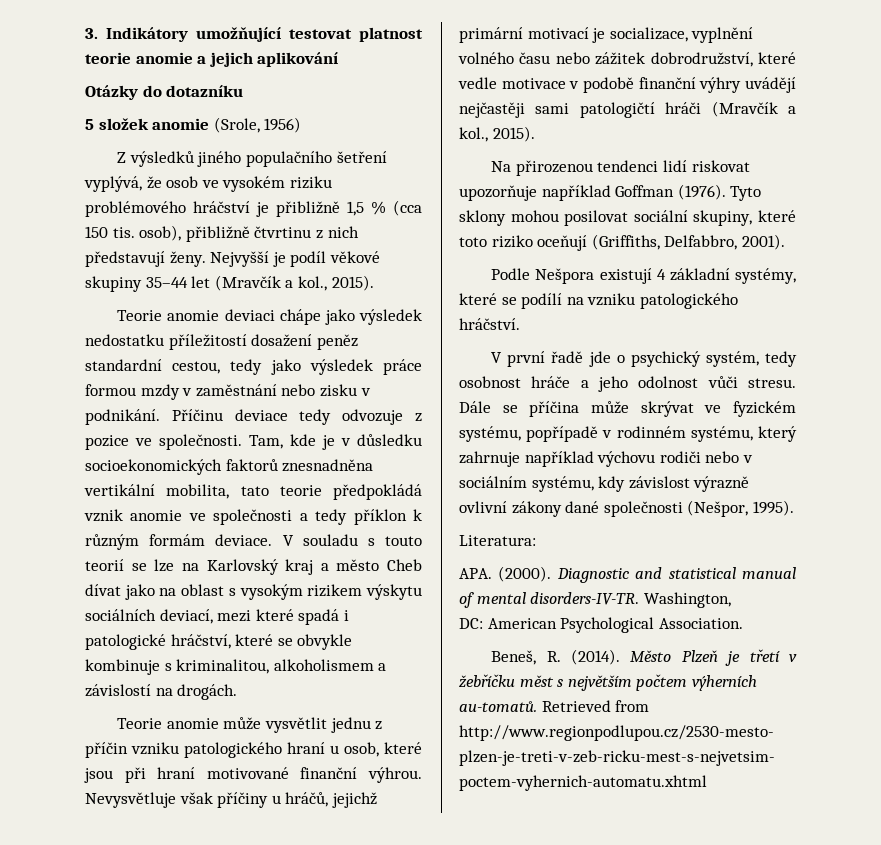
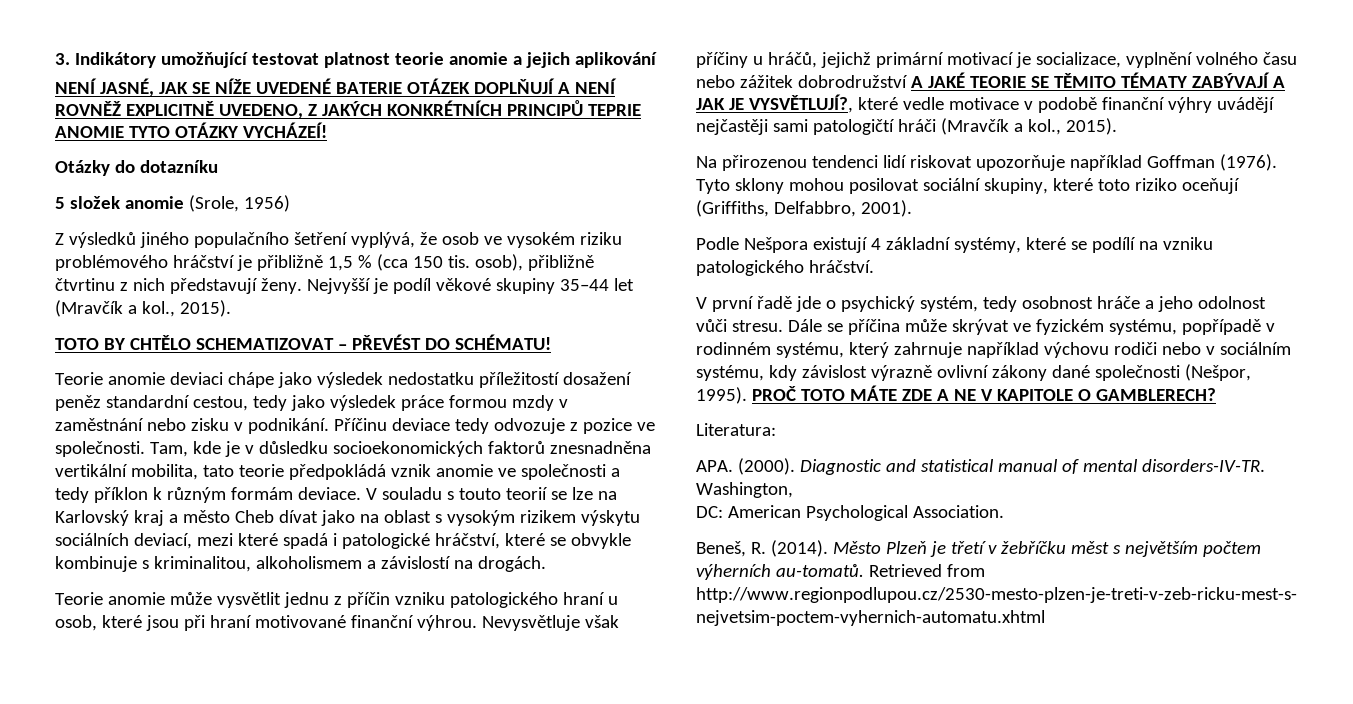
(339, 59) none -> [55,78,617,97] [55,100,641,119] [55,122,327,138] // NENÍ JASNÉ, JAK SE NÍŽE UVEDENÉ BATERIE OTÁZEK DOPLŇUJÍ A NENÍ ROVNĚŽ EXPLICITNĚ UVEDENO, Z JAKÝCH KONKRÉTNÍCH PRINCIPŮ TEPRIE ANOMIE TYTO OTÁZKY VYCHÁZEÍ!
(374, 283) none -> [55,334,551,350] // TOTO BY CHTĚLO SCHEMATIZOVAT – PŘEVÉST DO SCHÉMATU!
[650,52,753,67] dobrodružství, -> [797,72,1285,88] [696,94,853,113] dobrodružství A JAKÉ TEORIE SE TĚMITO TÉMATY ZABÝVAJÍ A JAK JE VYSVĚTLUJÍ?,
(794, 508) none -> [751,385,1216,401] PROČ TOTO MÁTE ZDE A NE V KAPITOLE O GAMBLERECH?

